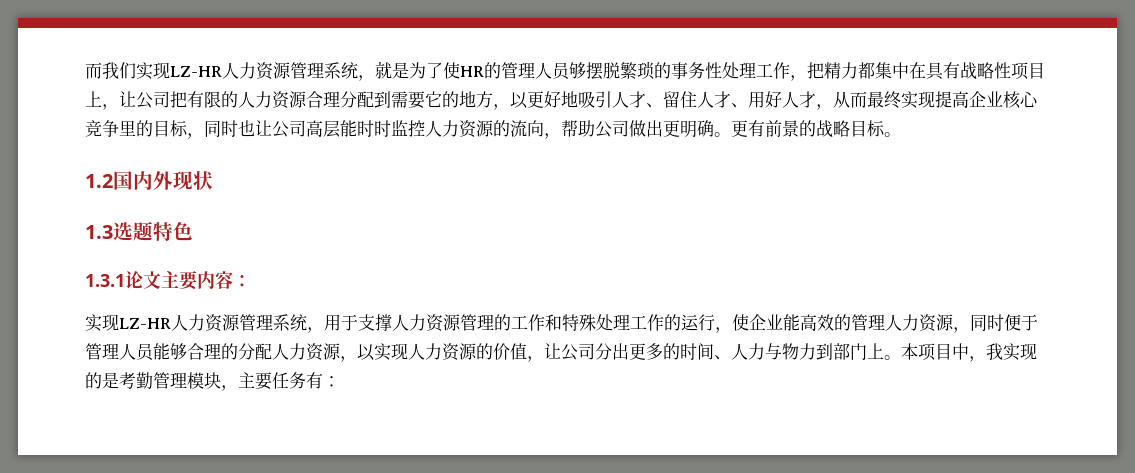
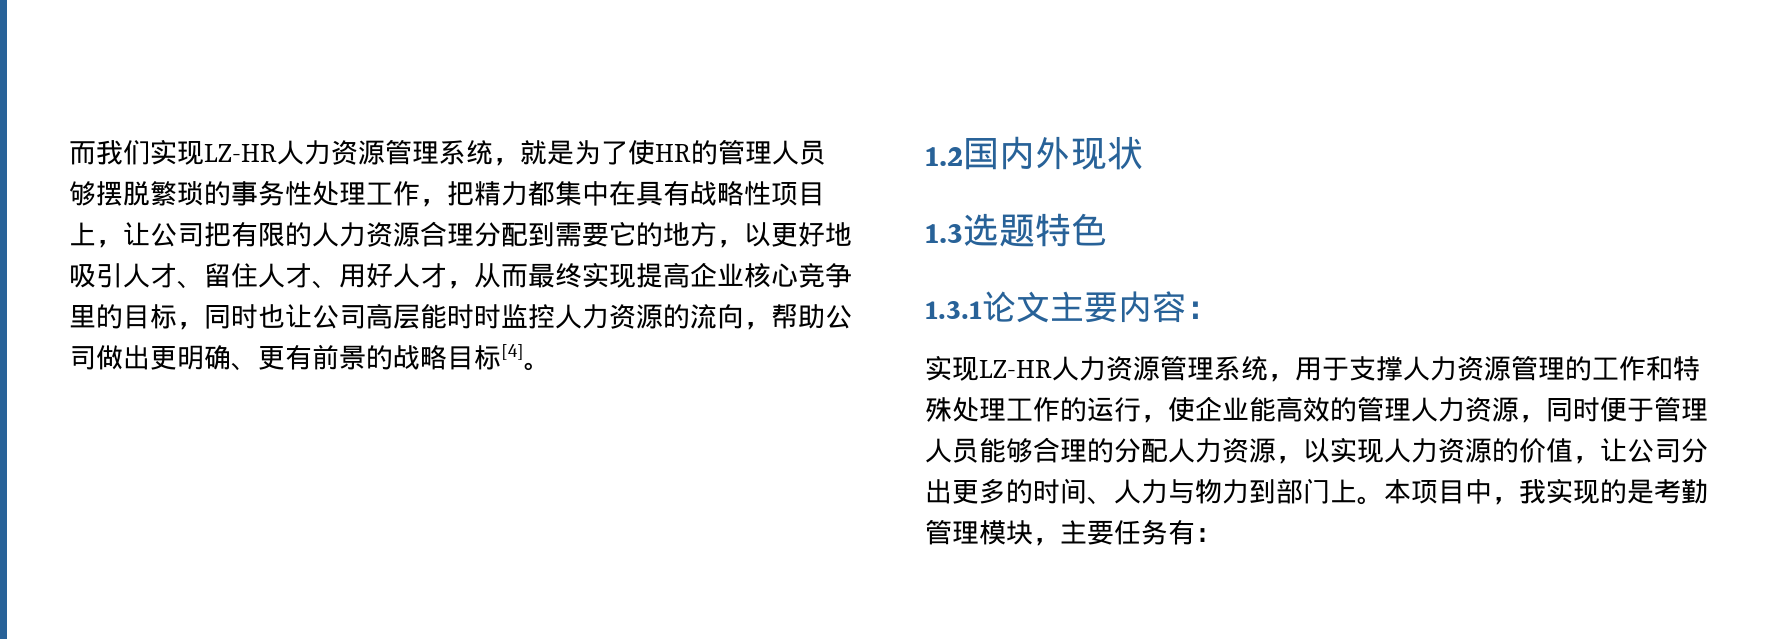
[714,132,731,137] 。 -> [231,362,258,371] 、
(885, 128) none -> [501,344,524,360] [4]

